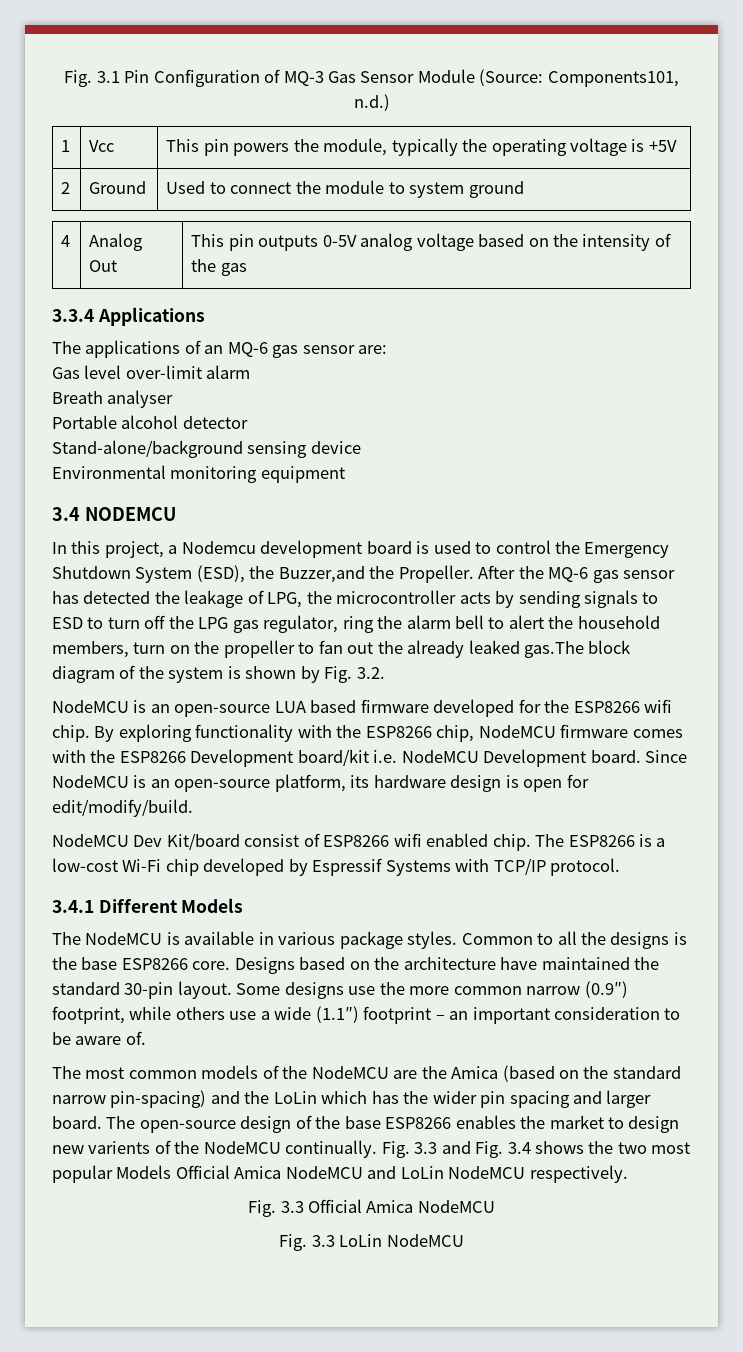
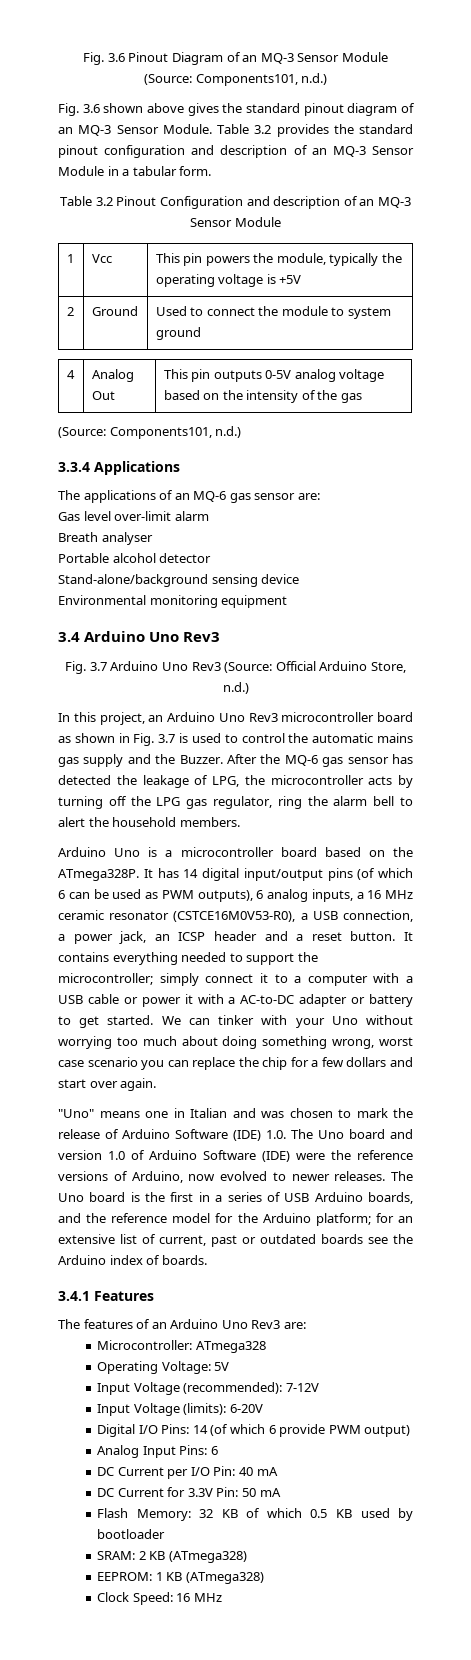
[64,69,356,87] Fig. 3.1 Pin Configuration of MQ-3 Gas -> [83,52,294,65] Fig. 3.6 Pinout Diagram of an MQ-3
(390, 102) none -> [58,103,415,116] [58,124,413,137] [58,145,414,158] [58,166,212,176] [60,196,411,209] [190,217,281,227] // Fig. 3.6 shown above gives the standard pinout diagram of an MQ-3 Sensor Module. Table 3.2 provides the standard pinout configuration and description of an MQ-3 Sensor Module in a tabular form. // Table 3.2 Pinout Configuration and description of an MQ-3 Sensor Module
(247, 269) none -> [58,426,242,439] // (Source: Components101, n.d.)
[84,507,176,521] [52,540,412,558] NODEMCU // In this project, a Nodemcu development board -> [84,631,221,642] [65,661,406,674] [222,682,249,694] [58,712,413,725] [58,733,176,746] Arduino Uno Rev3 // Fig. 3.7 Arduino Uno Rev3 (Source: Official Arduino Store, n.d.) // In this project, an Arduino Uno Rev3 microcontroller board as shown in Fig. 3.7
[584,542,670,558] [52,565,474,583] Emergency Shutdown System (ESD), the Buzzer,and the Propeller. -> [312,733,413,743] [58,754,223,767] automatic mains gas supply and the Buzzer.
[518,590,659,608] [52,617,140,629] sending signals to ESD to turn -> [58,796,103,809] turning
[52,640,631,658] [52,665,385,683] [52,699,673,717] [52,724,683,742] [52,749,688,767] [52,774,589,792] [52,799,193,817] [52,833,666,851] [52,858,621,876] [52,898,244,913] [52,931,687,949] [52,957,660,974] [52,981,628,999] [52,1006,681,1024] [52,1031,146,1045] [52,1065,681,1082] [52,1090,652,1108] [52,1115,680,1133] [52,1140,691,1158] [52,1165,628,1183] [248,1199,495,1217] [279,1234,464,1251] members, turn on the propeller to fan out the already leaked gas.The block diagram of the system is shown by Fig. 3.2. // NodeMCU is an open-source LUA based firmware developed for the ESP8266 wifi chip. By exploring functionality with the ESP8266 chip, NodeMCU firmware comes with the ESP8266 Development board/kit i.e. NodeMCU Development board. Since NodeMCU is an open-source platform, its hardware design is open for edit/modify/build. // NodeMCU Dev Kit/board consist of ESP8266 wifi enabled chip. The ESP8266 is a low-cost Wi-Fi chip developed by Espressif Systems with TCP/IP protocol. // 3.4.1 Different Models // The NodeMCU is available in various package styles. Common to all the designs is the base ESP8266 core. Designs based on the architecture have maintained the standard 30-pin layout. Some designs use the more common narrow (0.9″) footprint, while others use a wide (1.1″) footprint – an important consideration to be aware of. // The most common models of the NodeMCU are the Amica (based on the standard narrow pin-spacing) and the LoLin which has the wider pin spacing and larger board. The open-source design of the base ESP8266 enables the market to design new varients of the NodeMCU continually. Fig. 3.3 and Fig. 3.4 shows the two most popular Models Official Amica NodeMCU and LoLin NodeMCU respectively. // Fig. 3.3 Official Amica NodeMCU // Fig. 3.3 LoLin NodeMCU -> [179,817,240,827] [58,847,413,857] [58,868,413,881] [58,889,413,902] [58,910,413,922] [58,931,413,944] [58,952,318,965] [58,973,413,986] [58,994,413,1007] [58,1015,413,1028] [58,1036,413,1049] [58,1057,413,1070] [58,1078,157,1091] [58,1108,413,1118] [58,1129,413,1141] [58,1150,413,1162] [58,1171,413,1183] [58,1192,414,1204] [58,1213,413,1226] [58,1234,413,1247] [58,1255,207,1265] [58,1291,154,1301] [58,1319,306,1329] [97,1340,266,1353] [97,1361,230,1374] [97,1382,319,1395] [97,1403,263,1416] [97,1424,411,1437] [97,1445,218,1458] [97,1466,278,1479] [97,1487,281,1497] [97,1508,414,1521] [97,1529,166,1539] [97,1551,247,1563] [97,1572,264,1584] [97,1592,222,1605] members. // Arduino Uno is a microcontroller board based on the ATmega328P. It has 14 digital input/output pins (of which 6 can be used as PWM outputs), 6 analog inputs, a 16 MHz ceramic resonator (CSTCE16M0V53-R0), a USB connection, a power jack, an ICSP header and a reset button. It contains everything needed to support the microcontroller; simply connect it to a computer with a USB cable or power it with a AC-to-DC adapter or battery to get started. We can tinker with your Uno without worrying too much about doing something wrong, worst case scenario you can replace the chip for a few dollars and start over again. // "Uno" means one in Italian and was chosen to mark the release of Arduino Software (IDE) 1.0. The Uno board and version 1.0 of Arduino Software (IDE) were the reference versions of Arduino, now evolved to newer releases. The Uno board is the first in a series of USB Arduino boards, and the reference model for the Arduino platform; for an extensive list of current, past or outdated boards see the Arduino index of boards. // 3.4.1 Features // The features of an Arduino Uno Rev3 are: // Microcontroller: ATmega328 // Operating Voltage: 5V // Input Voltage (recommended): 7-12V // Input Voltage (limits): 6-20V // Digital I/O Pins: 14 (of which 6 provide PWM output) // Analog Input Pins: 6 // DC Current per I/O Pin: 40 mA // DC Current for 3.3V Pin: 50 mA // Flash Memory: 32 KB of which 0.5 KB used by bootloader // SRAM: 2 KB (ATmega328) // EEPROM: 1 KB (ATmega328) // Clock Speed: 16 MHz

